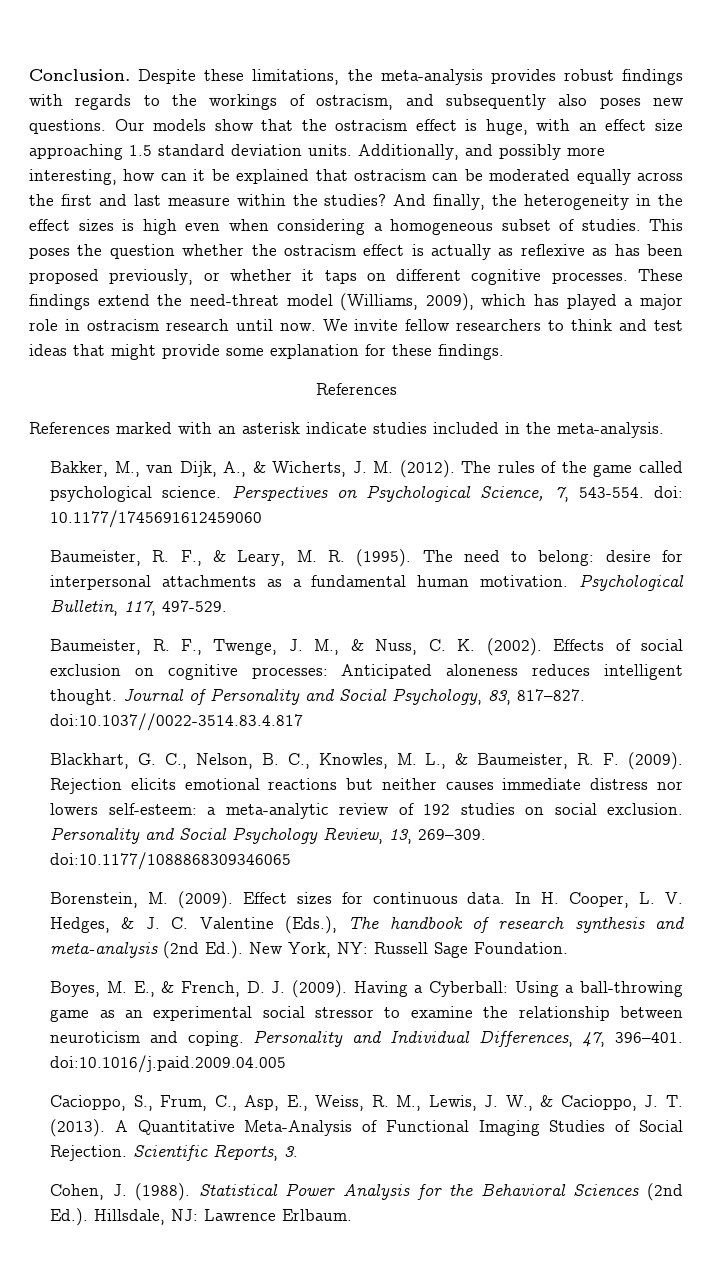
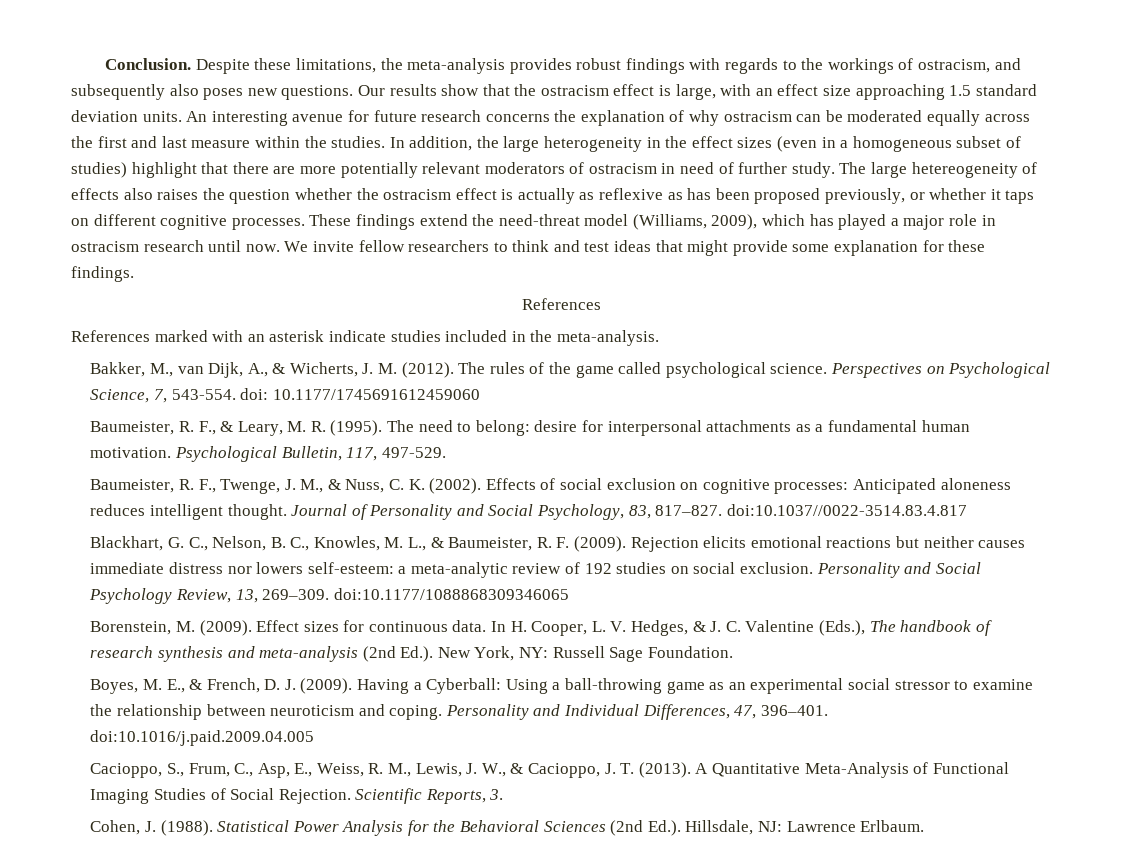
[153,119,207,131] models -> [389,84,437,96] results
[485,119,528,135] huge, -> [675,84,716,100] large,
[358,144,605,160] [29,169,348,185] Additionally, and possibly more interesting, how can it be explained that -> [186,110,720,126] An interesting avenue for future research concerns the explanation of why
[324,194,518,210] studies? And finally, the -> [331,136,540,152] studies. In addition, the large
[122,219,683,235] [29,247,70,259] is high even when considering a homogeneous subset of studies. This poses -> [777,136,1021,152] [71,162,1038,178] [71,188,199,200] (even in a homogeneous subset of studies) highlight that there are more potentially relevant moderators of ostracism in need of further study. The large hetereogeneity of effects also raises

